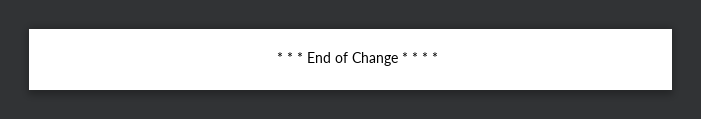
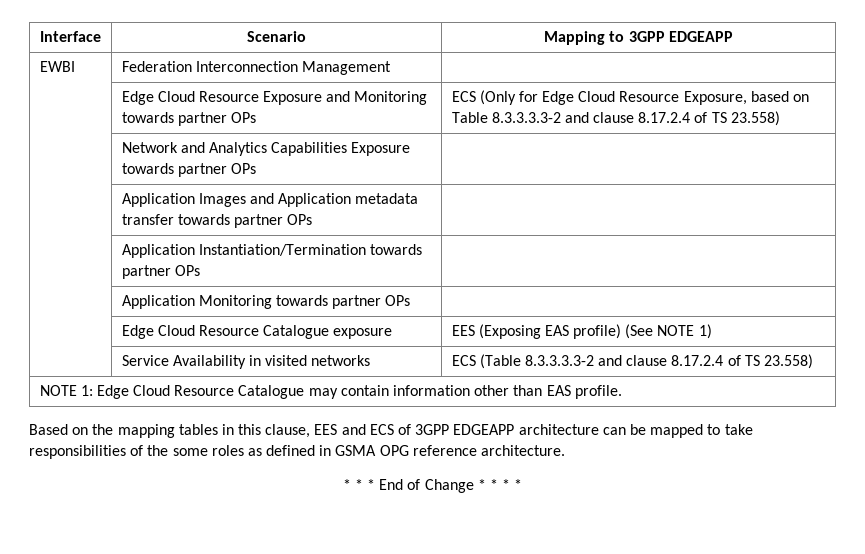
(276, 57) none -> [40,31,101,42] [247,31,306,42] [544,31,733,45] [39,61,75,72] [121,61,391,75] [121,91,428,105] [121,112,256,126] [451,90,809,105] [451,111,780,126] [121,142,411,156] [121,163,256,177] [121,193,419,207] [121,214,313,228] [121,244,422,258] [121,265,200,279] [121,295,411,309] [121,325,393,339] [451,324,712,339] [121,355,371,369] [451,354,813,369] [39,385,622,399] [29,424,753,438] [29,445,566,459] Interface | Scenario | Mapping to 3GPP EDGEAPP // EWBI | Federation Interconnection Management | // | Edge Cloud Resource Exposure and Monitoring towards partner OPs | ECS (Only for Edge Cloud Resource Exposure, based on Table 8.3.3.3.3-2 and clause 8.17.2.4 of TS 23.558) // | Network and Analytics Capabilities Exposure towards partner OPs | // | Application Images and Application metadata transfer towards partner OPs | // | Application Instantiation/Termination towards partner OPs | // | Application Monitoring towards partner OPs | // | Edge Cloud Resource Catalogue exposure | EES (Exposing EAS profile) (See NOTE 1) // | Service Availability in visited networks | ECS (Table 8.3.3.3.3-2 and clause 8.17.2.4 of TS 23.558) // NOTE 1: Edge Cloud Resource Catalogue may contain information other than EAS profile. // Based on the mapping tables in this clause, EES and ECS of 3GPP EDGEAPP architecture can be mapped to take responsibilities of the some roles as defined in GSMA OPG reference architecture. //

